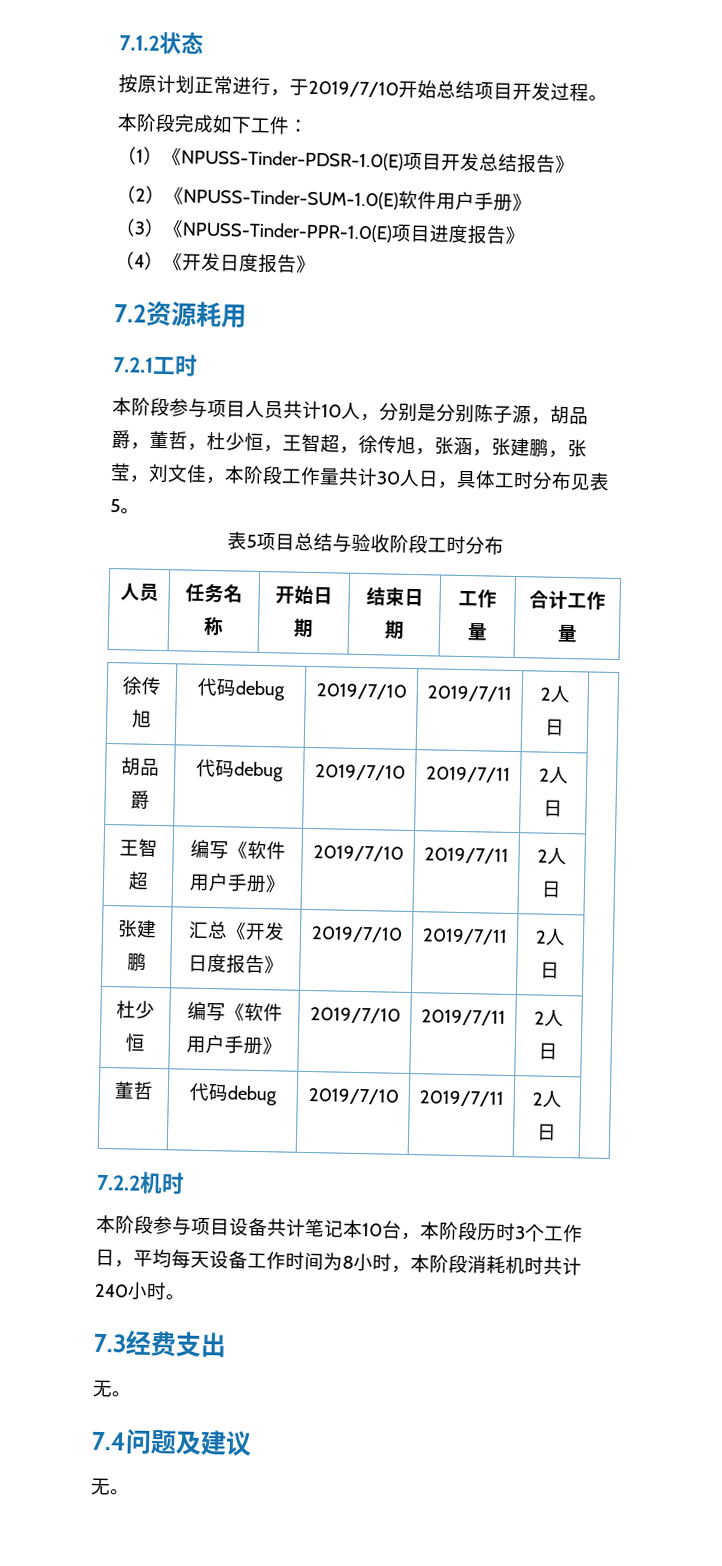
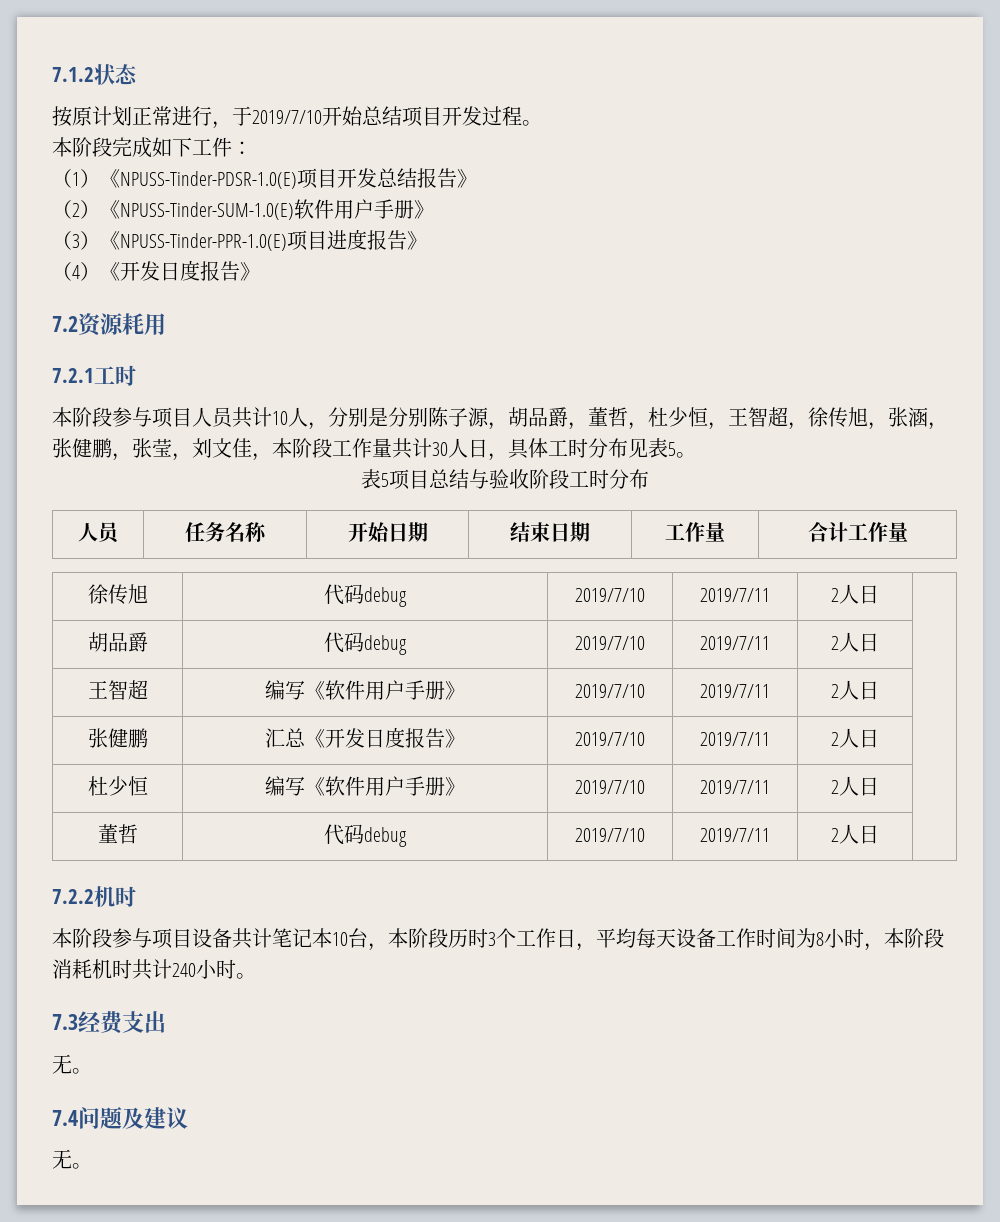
[510,437,530,457] 建 -> [72,438,92,458] 健
[136,919,157,938] 建 -> [107,728,128,748] 健

